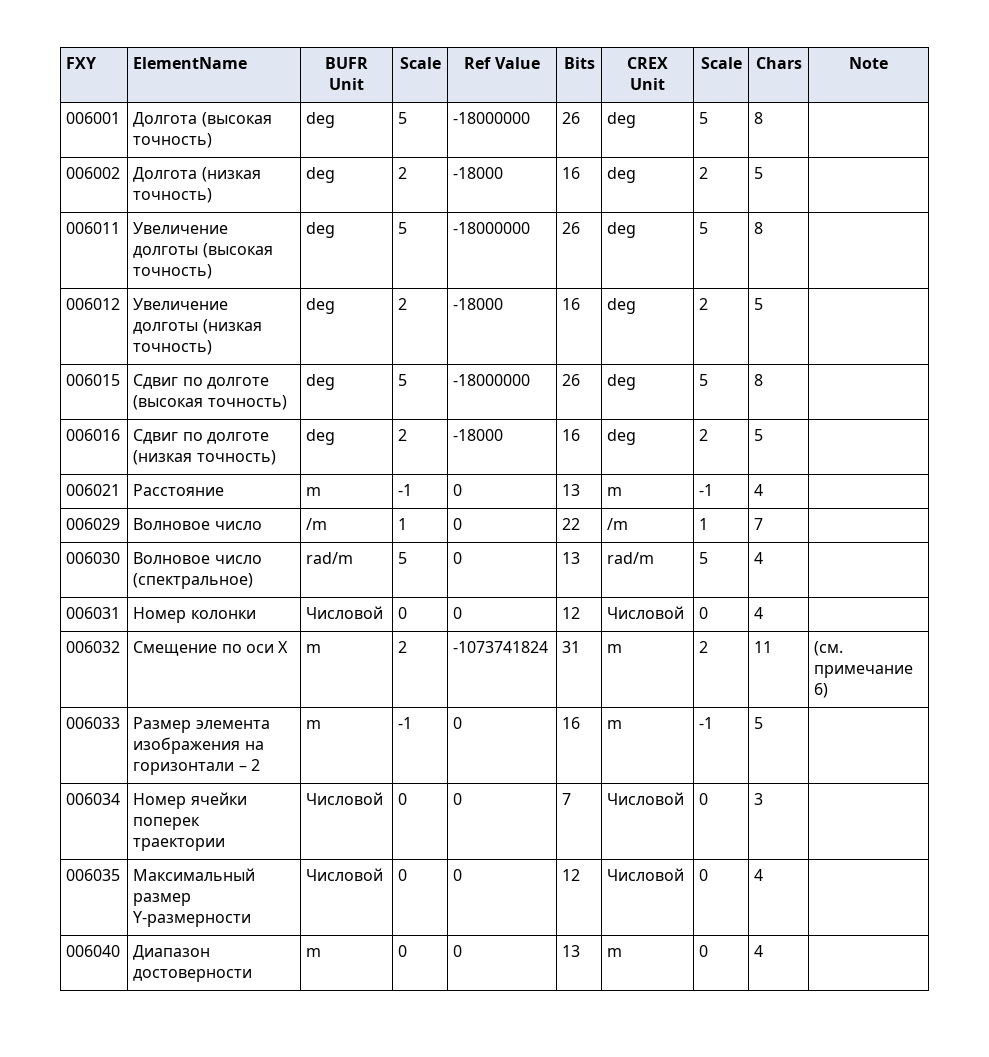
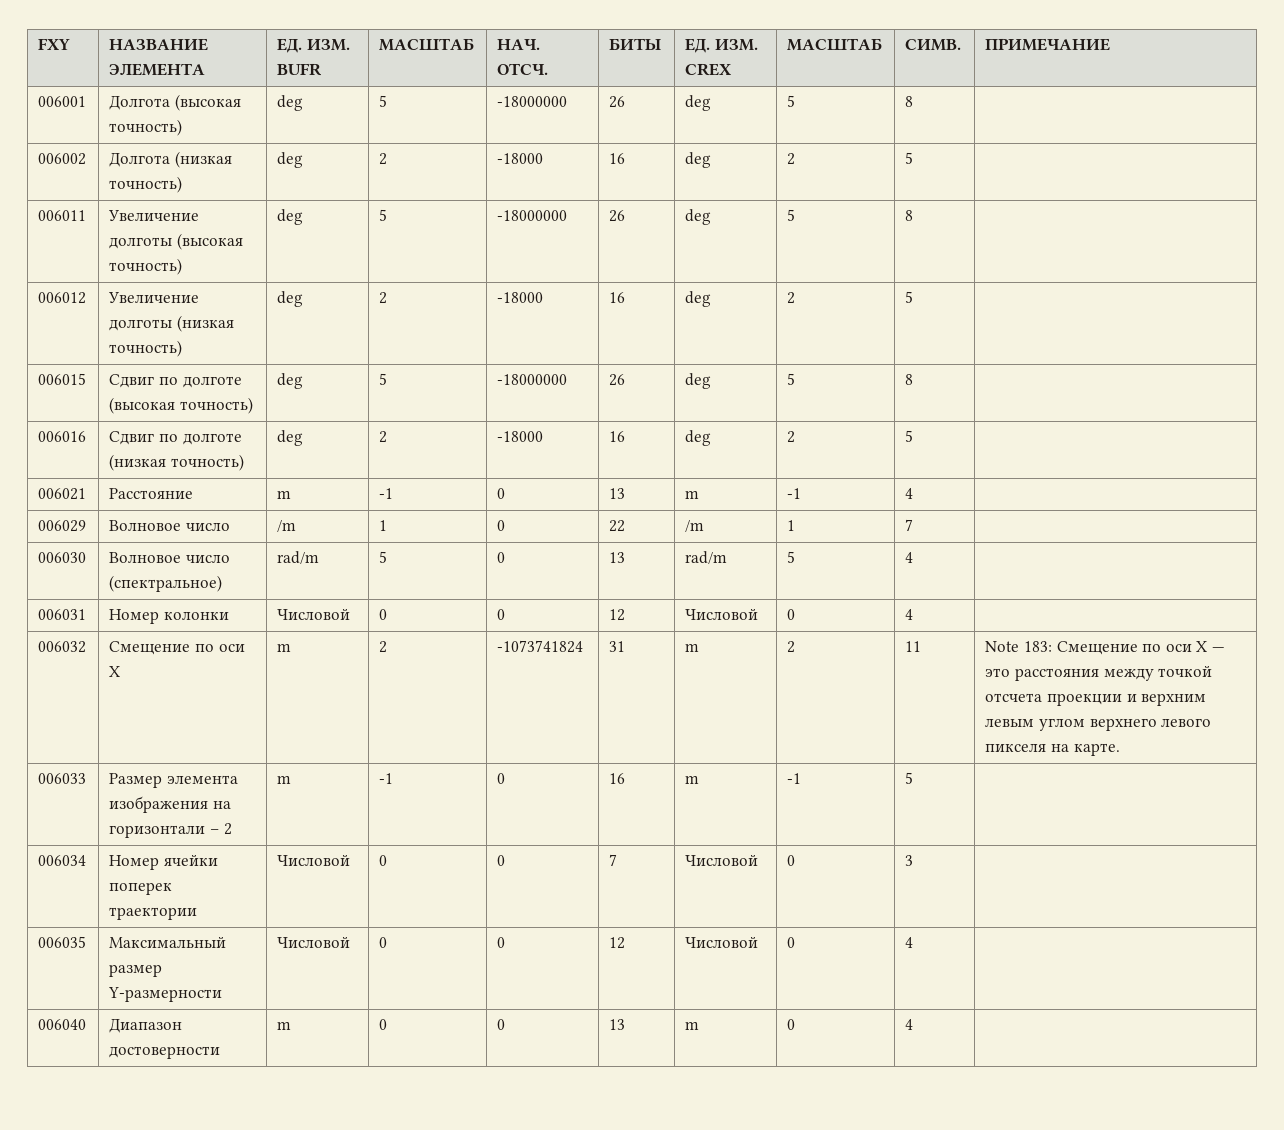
[133,57,248,69] [325,57,368,69] [329,78,364,90] [399,57,441,69] [464,57,540,69] [563,57,595,69] [627,57,668,69] [630,78,665,90] [700,57,742,69] [755,57,802,69] [849,57,888,69] ElementName | BUFR Unit | Scale | Ref Value | Bits | CREX Unit | Scale | Chars | Note -> [109,38,209,51] [109,63,206,76] [277,38,351,53] [277,63,323,76] [379,38,475,51] [497,39,541,50] [497,63,549,75] [609,38,662,50] [685,38,759,53] [685,63,733,76] [787,38,883,51] [905,39,962,51] [985,38,1111,51] НАЗВАНИЕ ЭЛЕМЕНТА | ЕД. ИЗМ. BUFR | МАСШТАБ | НАЧ. ОТСЧ. | БИТЫ | ЕД. ИЗМ. CREX | МАСШТАБ | СИМВ. | ПРИМЕЧАНИЕ
[814,641,844,656] [814,665,914,678] [814,683,829,698] (см. примечание 6) -> [985,641,1225,655] [985,665,1213,681] [985,693,1207,706] [985,718,1212,731] [985,743,1120,756] Note 183: Смещение по оси X — это расстояния между точкой отсчета проекции и верхним левым углом верхнего левого пикселя на карте.

